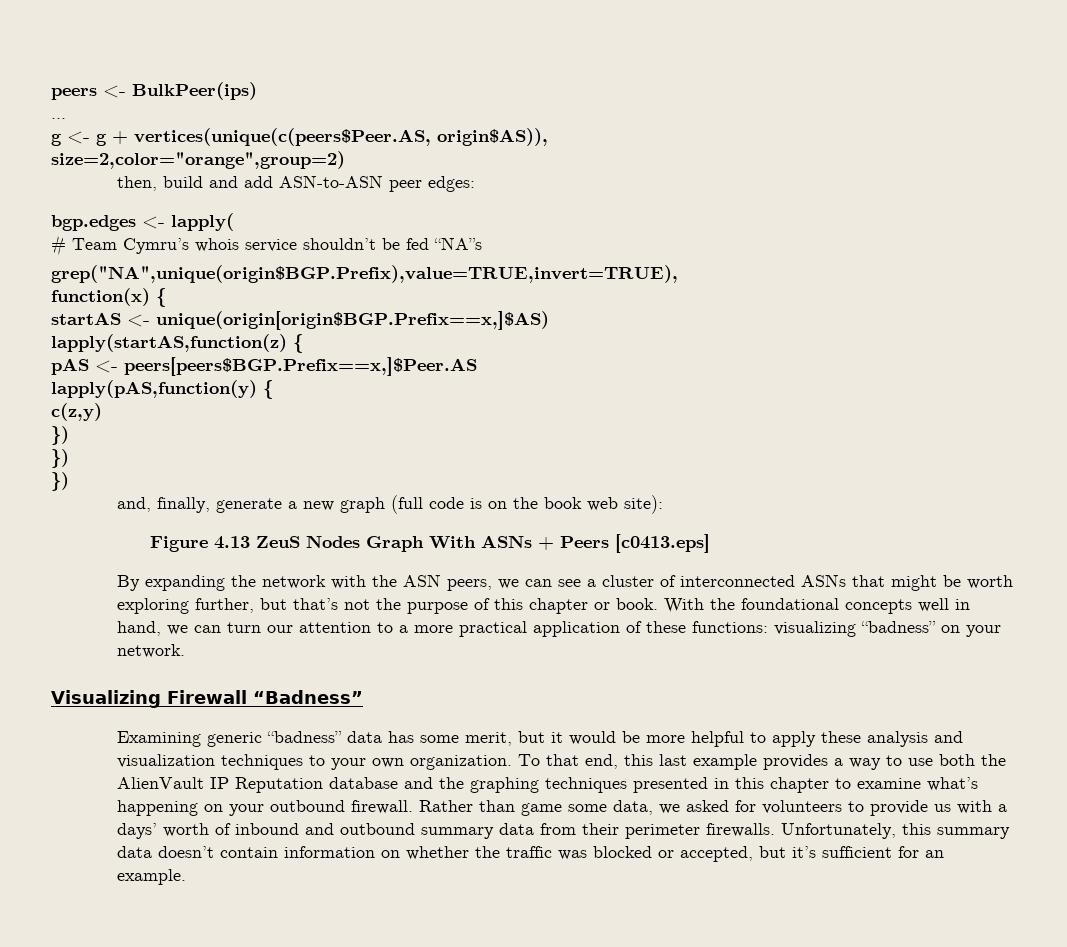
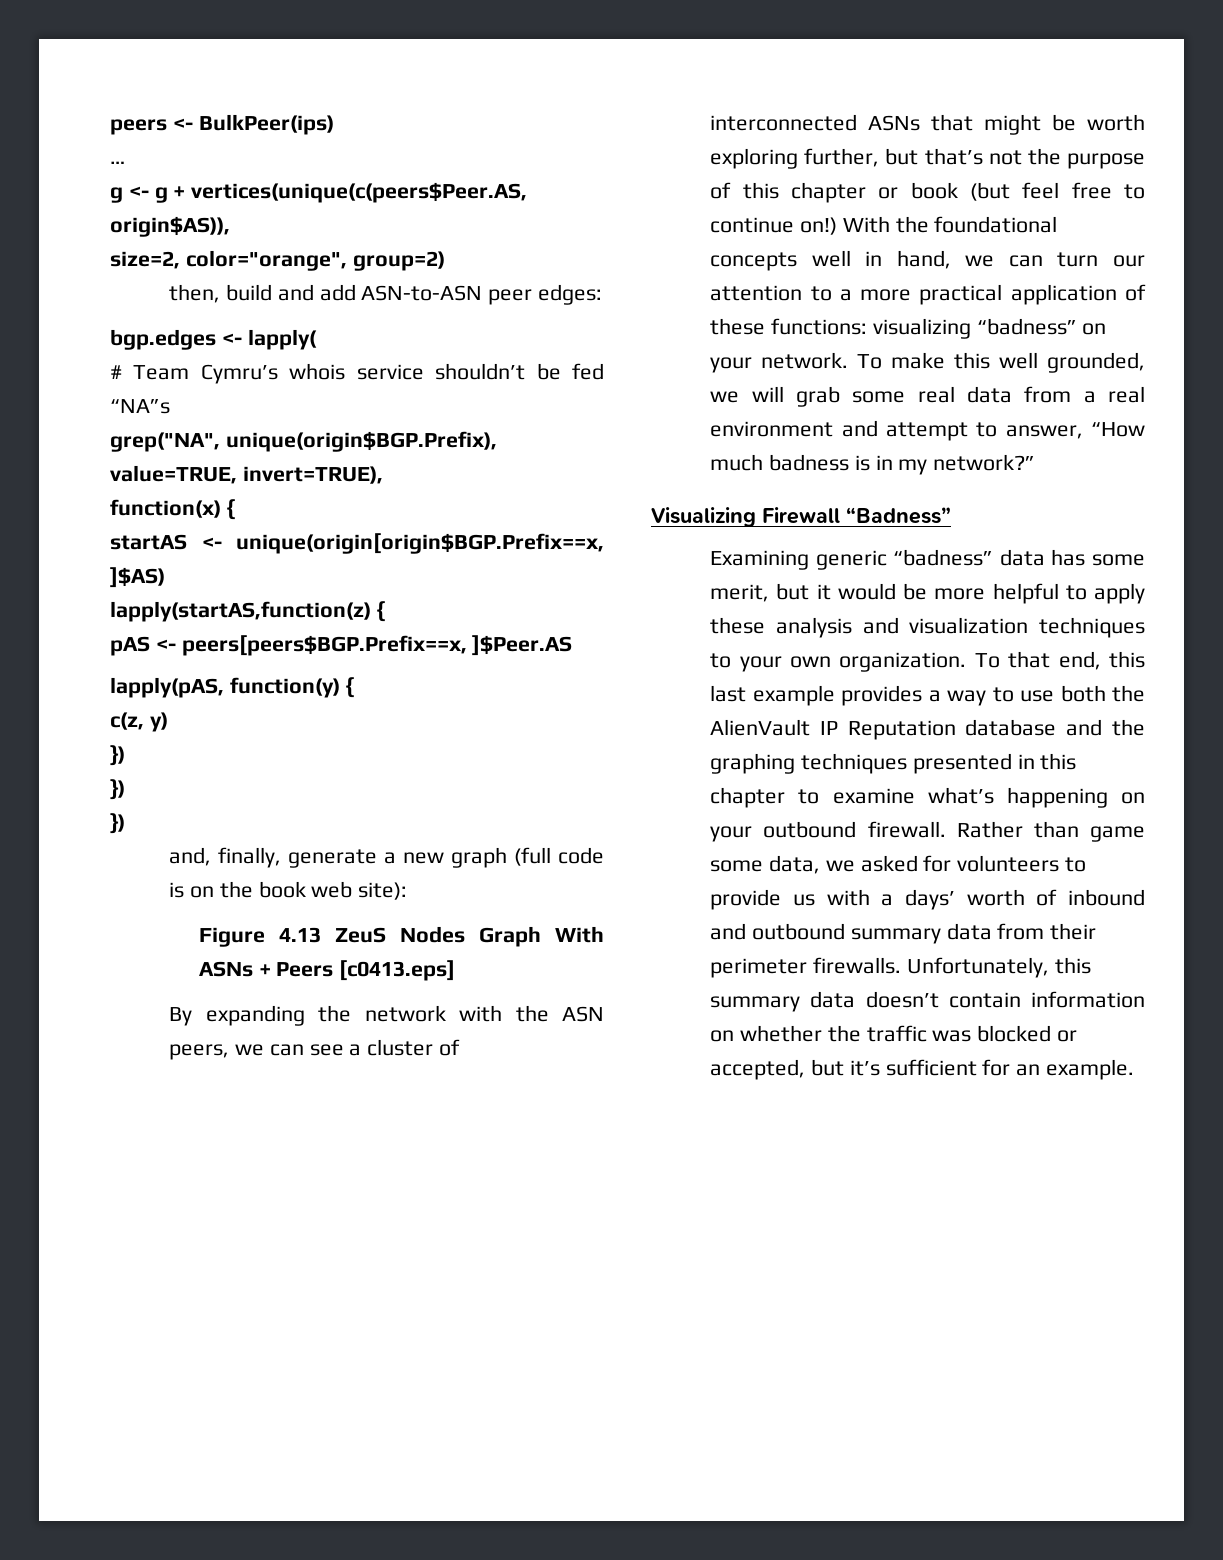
[51,151,345,169] size=2,color="orange",group=2) -> [110,250,445,271] size=2, color="orange", group=2)
[51,265,678,283] grep("NA",unique(origin$BGP.Prefix),value=TRUE,invert=TRUE), -> [110,431,497,452] [110,465,383,484] grep("NA", unique(origin$BGP.Prefix), value=TRUE, invert=TRUE),
[156,311,549,330] unique(origin[origin$BGP.Prefix==x,]$AS) -> [236,533,604,554] [110,567,165,588] unique(origin[origin$BGP.Prefix==x, ]$AS)
[124,357,477,376] [51,380,273,399] [51,403,102,421] peers[peers$BGP.Prefix==x,]$Peer.AS // lapply(pAS,function(y) { // c(z,y) -> [181,635,573,656] [110,677,354,698] [110,712,168,732] peers[peers$BGP.Prefix==x, ]$Peer.AS // lapply(pAS, function(y) { // c(z, y)
[615,598,658,610] book. -> [910,182,1145,201] [710,217,838,235] book (but feel free to continue on!)
(185, 651) none -> [857,352,1145,373] [710,386,1145,407] [710,420,1145,441] [710,454,1036,475] To make this well grounded, we will grab some real data from a real environment and attempt to answer, “How much badness is in my network?”

